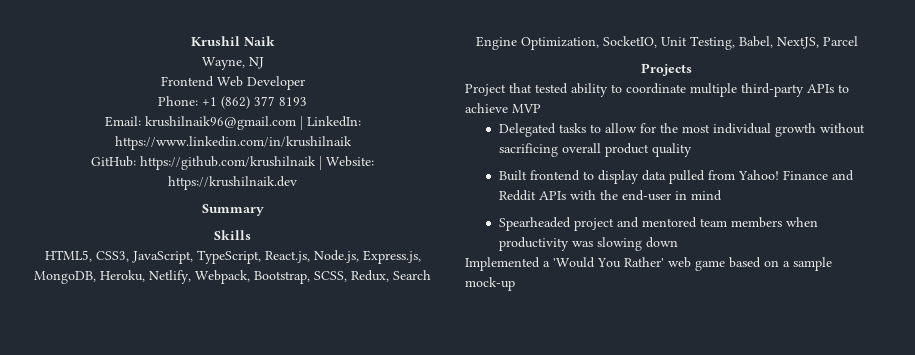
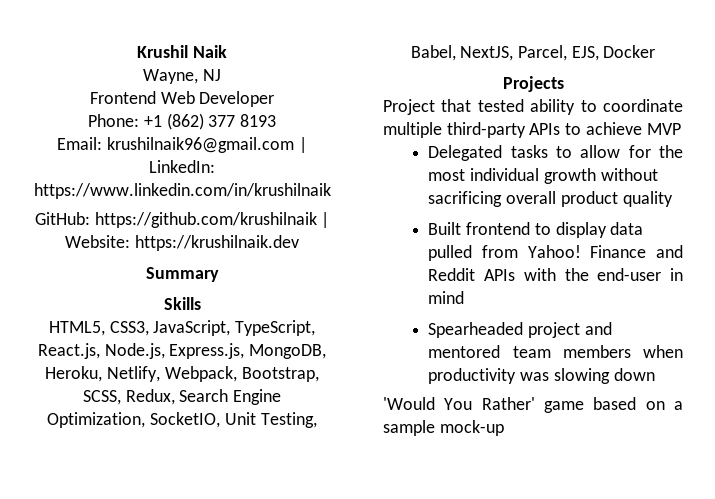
[822,36,858,46] Parcel -> [518,45,656,61] Parcel, EJS, Docker
[465,257,550,271] Implemented a -> (655, 374) none
[668,257,691,268] web -> (535, 403) none

